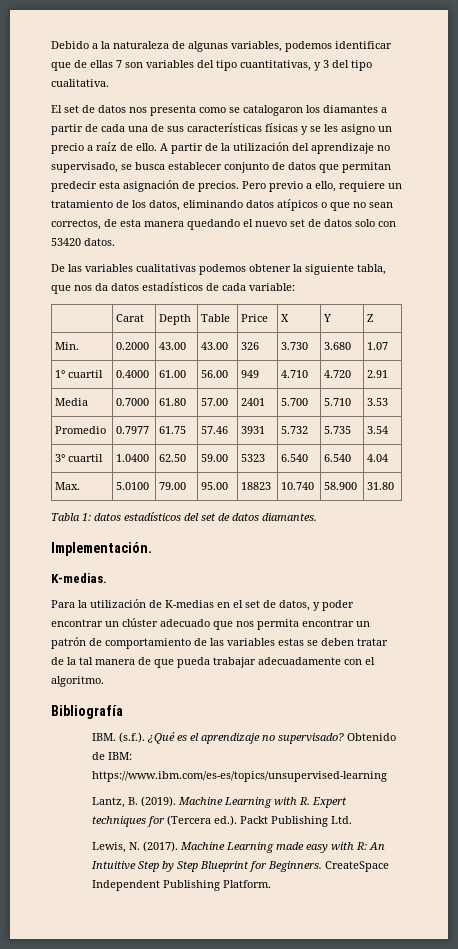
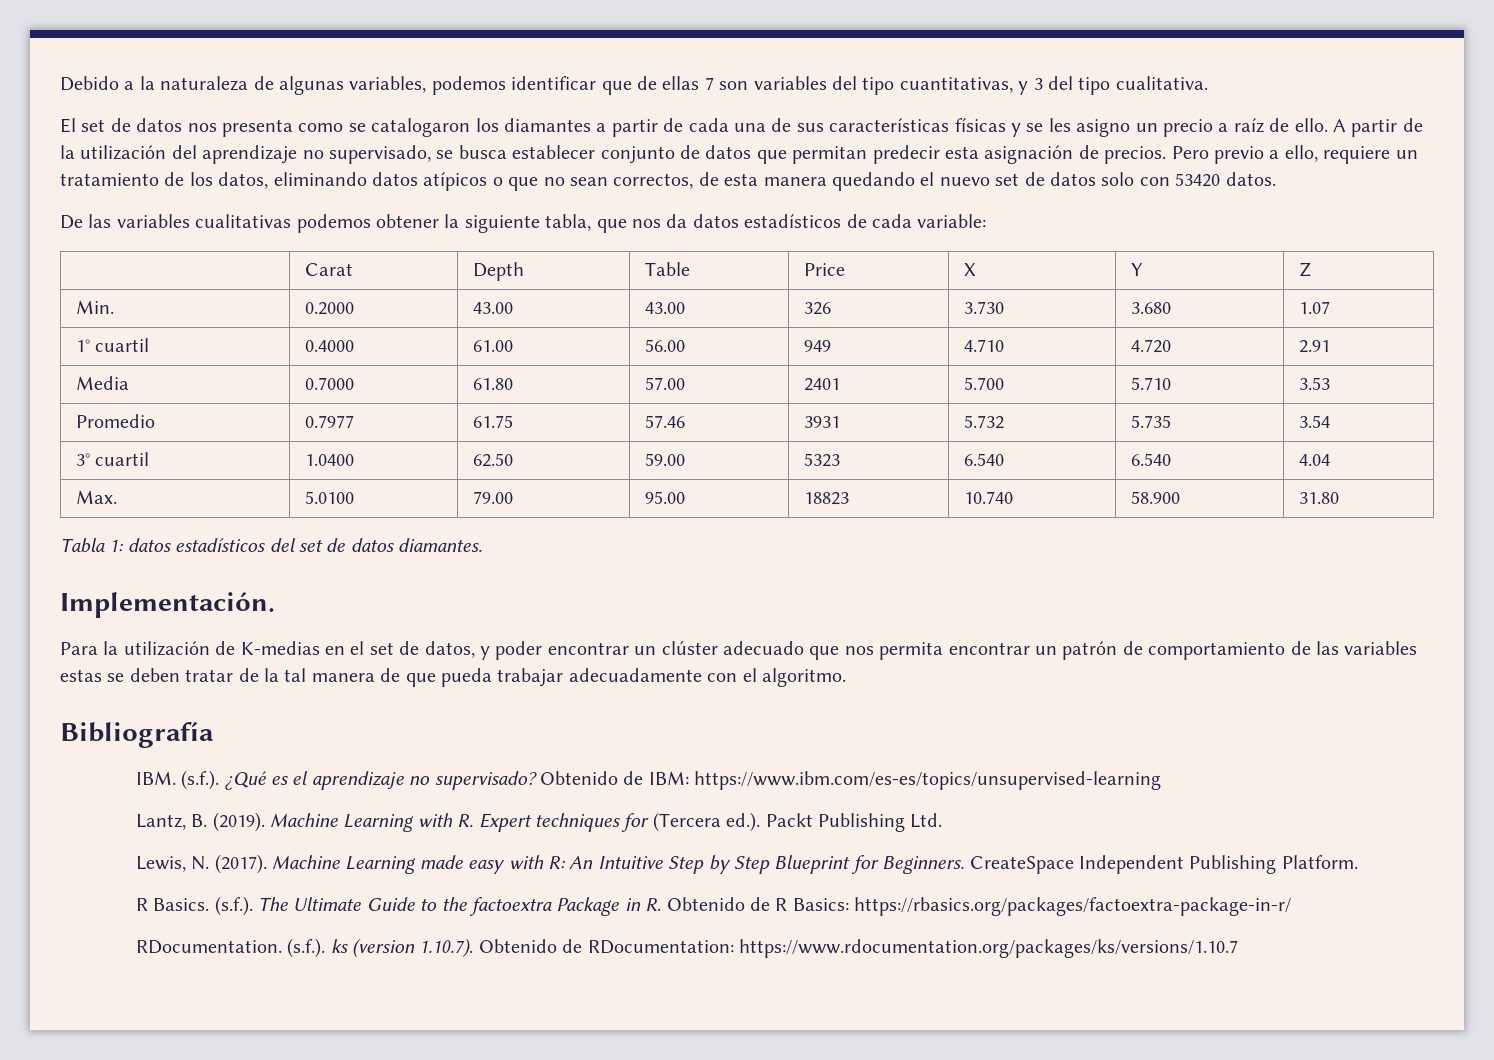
[51,573,107,583] // K-medias. -> (275, 605) none
(272, 884) none -> [135,896,1292,916] [135,938,1238,958] // R Basics. (s.f.). The Ultimate Guide to the factoextra Package in R. Obtenido de R Basics: https://rbasics.org/packages/factoextra-package-in-r/ // RDocumentation. (s.f.). ks (version 1.10.7). Obtenido de RDocumentation: https://www.rdocumentation.org/packages/ks/versions/1.10.7

